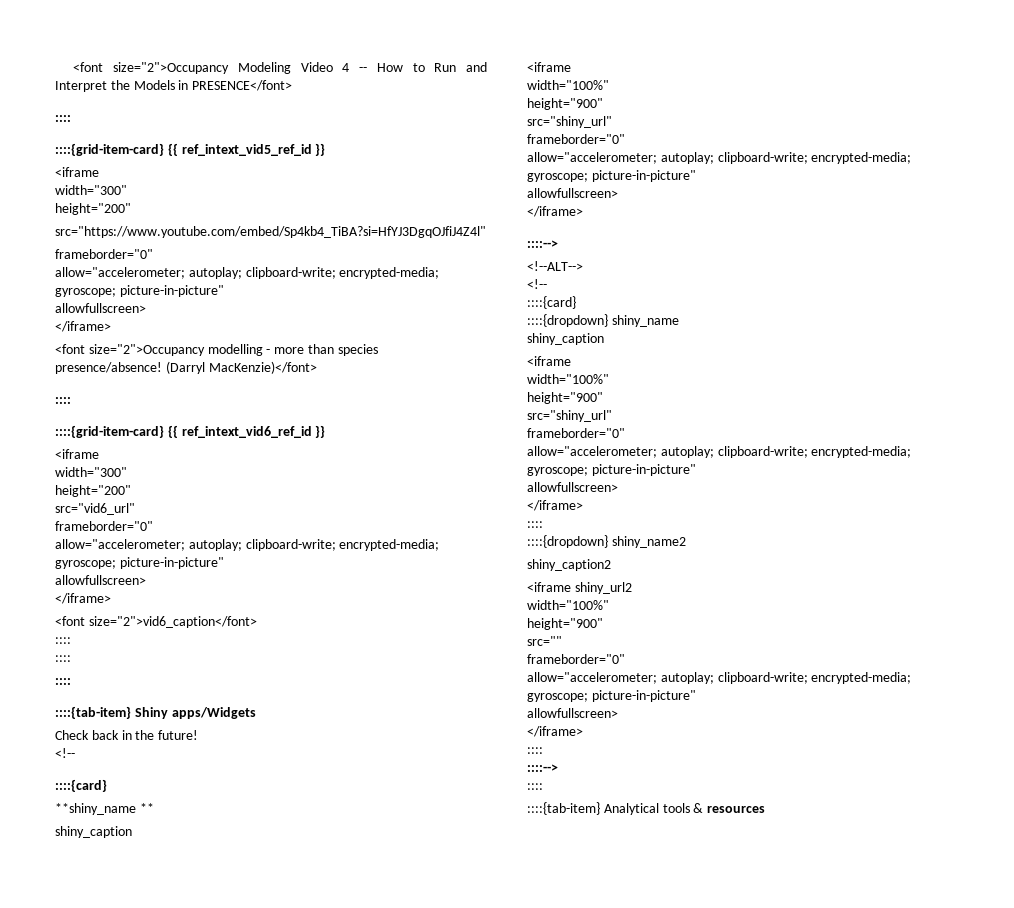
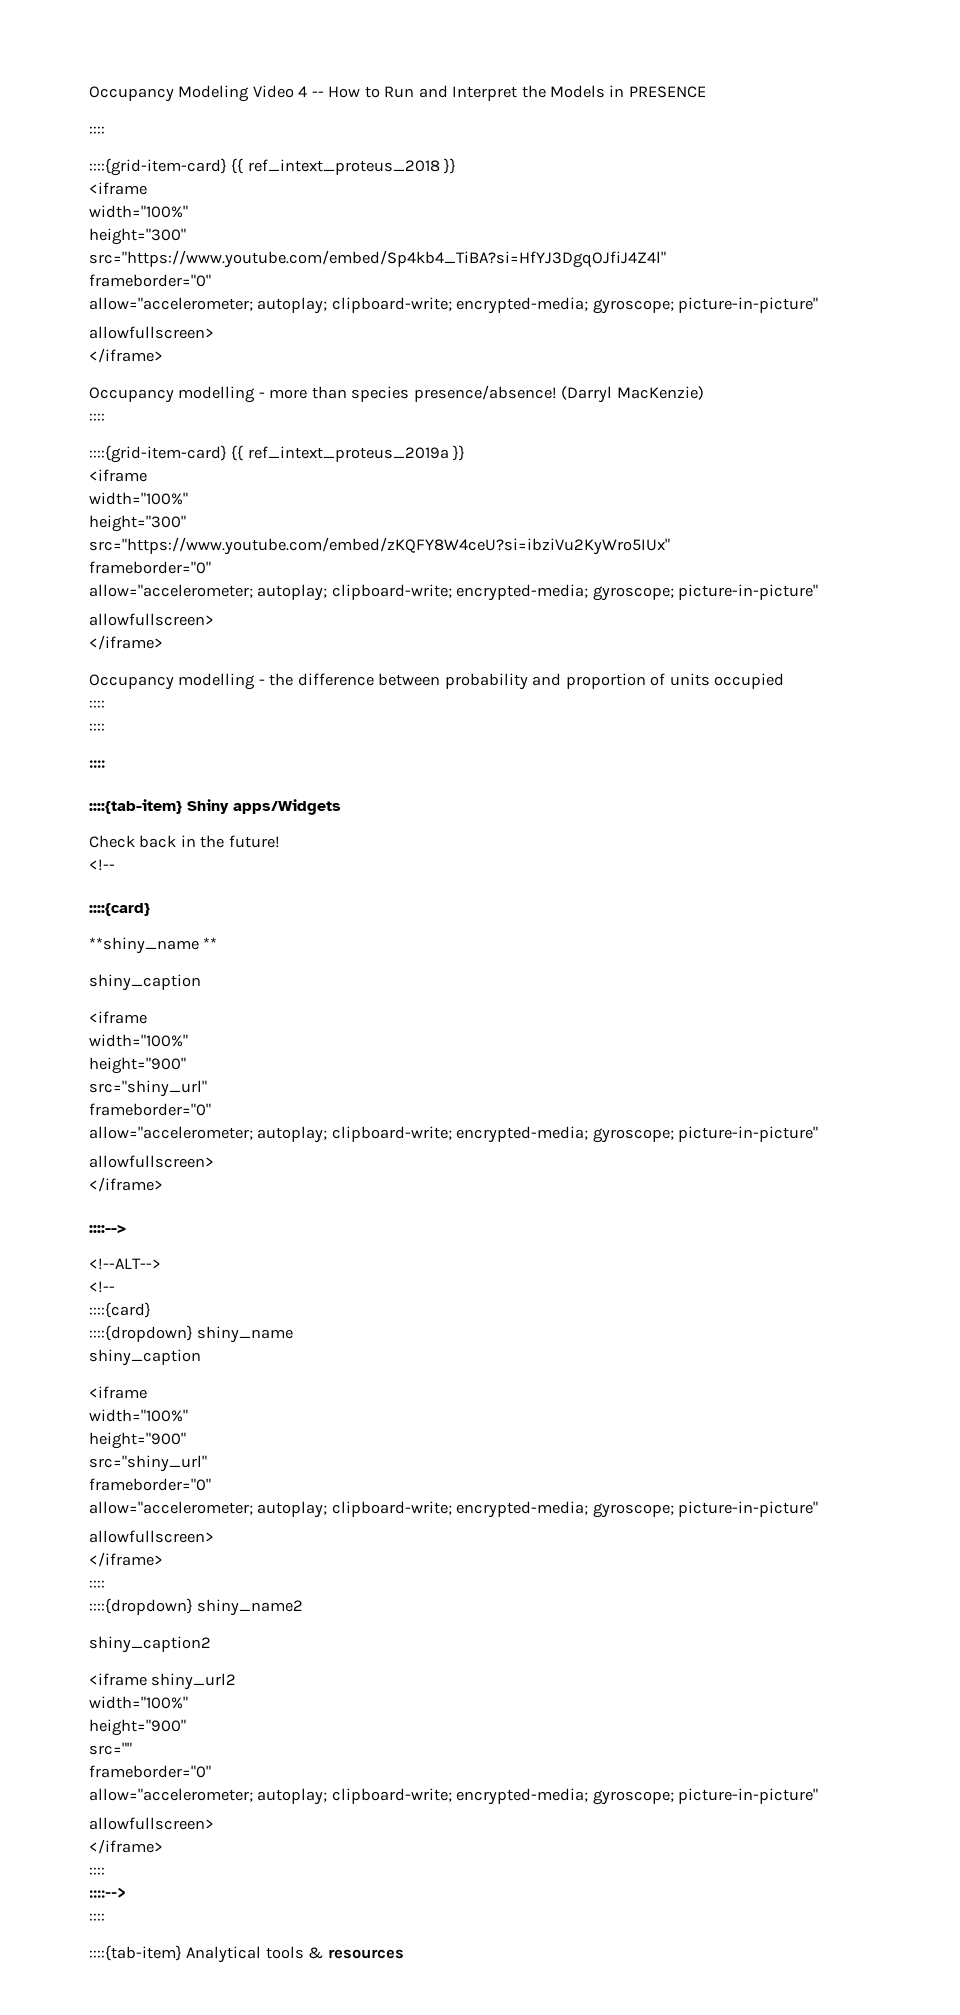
[73,62,230,74] <font size="2">Occupancy -> [89,86,174,102] Occupancy
[192,80,293,91] [55,115,71,122] [55,143,326,156] [55,167,99,177] [55,185,127,195] [55,203,131,215] PRESENCE</font> // :::: // ::::{grid-item-card} {{ ref_intext_vid5_ref_id }} // <iframe // width="300" // height="200" -> [628,86,706,98] [89,126,105,134] [89,158,457,176] [89,182,147,195] [89,205,188,218] [89,228,186,245] PRESENCE // :::: // ::::{grid-item-card} {{ ref_intext_proteus_2018 }} // <iframe // width="100%" // height="300"
[55,344,205,356] <font size="2">Occupancy -> [89,387,174,403] Occupancy
[208,361,317,374] [55,397,71,404] [55,425,326,438] [55,449,99,459] [55,467,127,477] [55,485,131,497] [55,503,135,515] [55,521,153,531] [55,539,440,551] [55,557,224,569] [55,575,146,585] [55,593,111,604] [55,616,257,628] MacKenzie)</font> // :::: // ::::{grid-item-card} {{ ref_intext_vid6_ref_id }} // <iframe // width="300" // height="200" // src="vid6_url" // frameborder="0" // allow="accelerometer; autoplay; clipboard-write; encrypted-media; gyroscope; picture-in-picture" // allowfullscreen> // </iframe> // <font size="2">vid6_caption</font> -> [616,386,704,400] [89,413,105,421] [89,445,466,463] [89,469,147,482] [89,492,188,505] [89,515,186,532] [89,537,670,555] [89,561,211,574] [89,584,819,601] [89,613,214,626] [89,635,163,650] [89,673,785,690] MacKenzie) // :::: // ::::{grid-item-card} {{ ref_intext_proteus_2019a }} // <iframe // width="100%" // height="300" // src="https://www.youtube.com/embed/zKQFY8W4ceU?si=ibziVu2KyWro5IUx" // frameborder="0" // allow="accelerometer; autoplay; clipboard-write; encrypted-media; gyroscope; picture-in-picture" // allowfullscreen> // </iframe> // Occupancy modelling - the difference between probability and proportion of units occupied

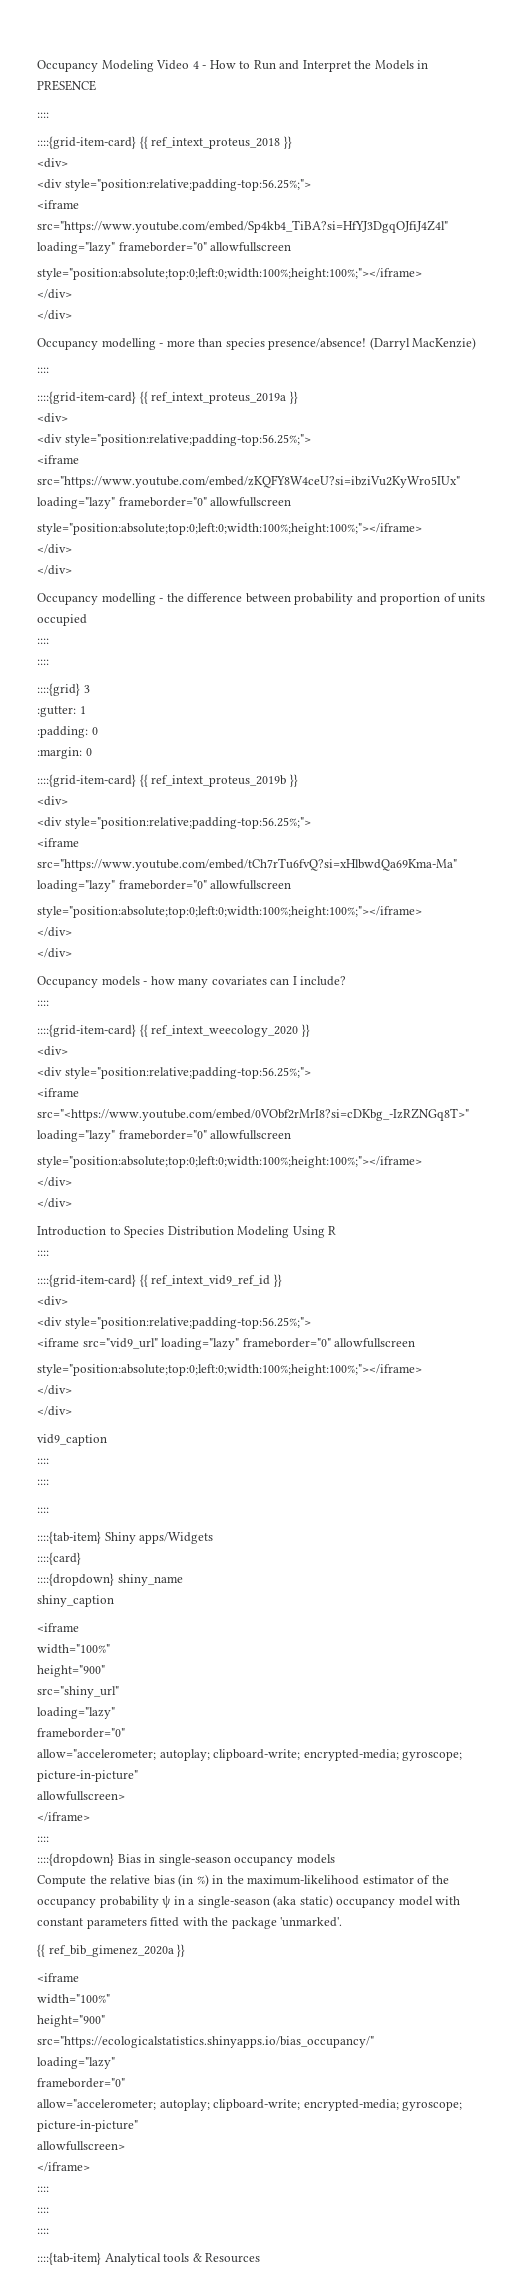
[311,91,324,97] -- -> [202,65,207,69] -
[89,182,147,195] [89,205,188,218] [89,228,186,245] [89,250,666,268] [89,274,211,287] [89,297,819,314] [89,326,214,339] [89,348,163,363] <iframe // width="100%" // height="300" // src="https://www.youtube.com/embed/Sp4kb4_TiBA?si=HfYJ3DgqOJfiJ4Z4l" // frameborder="0" // allow="accelerometer; autoplay; clipboard-write; encrypted-media; gyroscope; picture-in-picture" // allowfullscreen> // </iframe> -> [37,158,68,168] [37,179,311,191] [37,200,79,209] [37,220,448,233] [37,242,292,254] [37,268,422,280] [37,289,72,299] [37,310,72,320] <div> // <div style="position:relative;padding-top:56.25%;"> // <iframe src="https://www.youtube.com/embed/Sp4kb4_TiBA?si=HfYJ3DgqOJfiJ4Z4l" loading="lazy" frameborder="0" allowfullscreen // style="position:absolute;top:0;left:0;width:100%;height:100%;"></iframe> // </div> // </div>
[89,469,147,482] [89,492,188,505] [89,515,186,532] [89,537,670,555] [89,561,211,574] [89,584,819,601] [89,613,214,626] [89,635,163,650] <iframe // width="100%" // height="300" // src="https://www.youtube.com/embed/zKQFY8W4ceU?si=ibziVu2KyWro5IUx" // frameborder="0" // allow="accelerometer; autoplay; clipboard-write; encrypted-media; gyroscope; picture-in-picture" // allowfullscreen> // </iframe> -> [37,413,68,423] [37,434,311,446] [37,455,79,464] [37,475,460,488] [37,497,292,509] [37,523,422,535] [37,544,72,554] [37,565,72,575] <div> // <div style="position:relative;padding-top:56.25%;"> // <iframe src="https://www.youtube.com/embed/zKQFY8W4ceU?si=ibziVu2KyWro5IUx" loading="lazy" frameborder="0" allowfullscreen // style="position:absolute;top:0;left:0;width:100%;height:100%;"></iframe> // </div> // </div>
[89,760,105,768] [89,799,341,815] [89,835,280,848] [89,859,115,871] [89,903,150,916] [89,937,218,954] [89,974,201,991] [89,1011,147,1024] [89,1034,188,1047] [89,1057,186,1074] [89,1080,207,1097] [89,1103,211,1116] [89,1126,819,1143] [89,1155,214,1168] [89,1177,163,1192] [89,1224,126,1234] [89,1258,161,1270] [89,1281,115,1293] :::: // ::::{tab-item} Shiny apps/Widgets // Check back in the future! // <!-- // ::::{card} // **shiny_name ** // shiny_caption // <iframe // width="100%" // height="900" // src="shiny_url" // frameborder="0" // allow="accelerometer; autoplay; clipboard-write; encrypted-media; gyroscope; picture-in-picture" // allowfullscreen> // </iframe> // ::::--> // <!--ALT--> // <!-- -> [37,683,90,696] [37,706,86,717] [37,726,98,738] [37,747,92,759] [37,774,298,787] [37,796,68,806] [37,817,311,829] [37,838,79,847] [37,858,457,871] [37,880,292,892] [37,906,422,918] [37,927,72,937] [37,948,72,958] [37,976,347,988] [37,1000,49,1006] [37,1024,310,1037] [37,1046,68,1056] [37,1067,311,1079] [37,1088,79,1097] [37,1108,469,1121] [37,1130,292,1142] [37,1156,422,1168] [37,1177,72,1187] [37,1198,72,1208] [37,1226,337,1238] [37,1250,49,1256] [37,1274,282,1287] [37,1296,68,1306] [37,1317,311,1329] [37,1338,416,1350] [37,1364,422,1376] [37,1385,72,1395] [37,1406,72,1416] [37,1434,107,1446] [37,1458,49,1464] [37,1479,49,1485] [37,1507,49,1513] [37,1531,214,1544] ::::{grid} 3 // :gutter: 1 // :padding: 0 // :margin: 0 // ::::{grid-item-card} {{ ref_intext_proteus_2019b }} // <div> // <div style="position:relative;padding-top:56.25%;"> // <iframe src="https://www.youtube.com/embed/tCh7rTu6fvQ?si=xHlbwdQa69Kma-Ma" loading="lazy" frameborder="0" allowfullscreen // style="position:absolute;top:0;left:0;width:100%;height:100%;"></iframe> // </div> // </div> // Occupancy models - how many covariates can I include? // :::: // ::::{grid-item-card} {{ ref_intext_weecology_2020 }} // <div> // <div style="position:relative;padding-top:56.25%;"> // <iframe src="<https://www.youtube.com/embed/0VObf2rMrI8?si=cDKbg_-IzRZNGq8T>" loading="lazy" frameborder="0" allowfullscreen // style="position:absolute;top:0;left:0;width:100%;height:100%;"></iframe> // </div> // </div> // Introduction to Species Distribution Modeling Using R // :::: // ::::{grid-item-card} {{ ref_intext_vid9_ref_id }} // <div> // <div style="position:relative;padding-top:56.25%;"> // <iframe src="vid9_url" loading="lazy" frameborder="0" allowfullscreen // style="position:absolute;top:0;left:0;width:100%;height:100%;"></iframe> // </div> // </div> // vid9_caption // :::: // :::: // :::: // ::::{tab-item} Shiny apps/Widgets
(207, 1463) none -> [37,1707,115,1719] // loading="lazy"
[197,1599,304,1616] [89,1636,211,1653] [89,1673,237,1690] [89,1696,188,1709] [89,1719,186,1736] [89,1742,132,1755] shiny_name2 // shiny_caption2 // <iframe shiny_url2 // width="100%" // height="900" // src="" -> [117,1854,335,1866] [37,1874,449,1887] [37,1895,461,1908] [37,1917,343,1929] [37,1944,186,1957] [37,1973,79,1982] [37,1994,110,2004] [37,2015,105,2027] [37,2036,374,2048] [37,2057,115,2069] Bias in single-season occupancy models // Compute the relative bias (in %) in the maximum-likelihood estimator of the occupancy probability ψ in a single-season (aka static) occupancy model with constant parameters fitted with the package 'unmarked'. // {{ ref_bib_gimenez_2020a }} // <iframe // width="100%" // height="900" // src="https://ecologicalstatistics.shinyapps.io/bias_occupancy/" // loading="lazy"
[89,1887,126,1898] ::::--> -> [37,2207,49,2213] ::::
[327,1949,404,1959] resources -> [205,2253,261,2263] Resources

